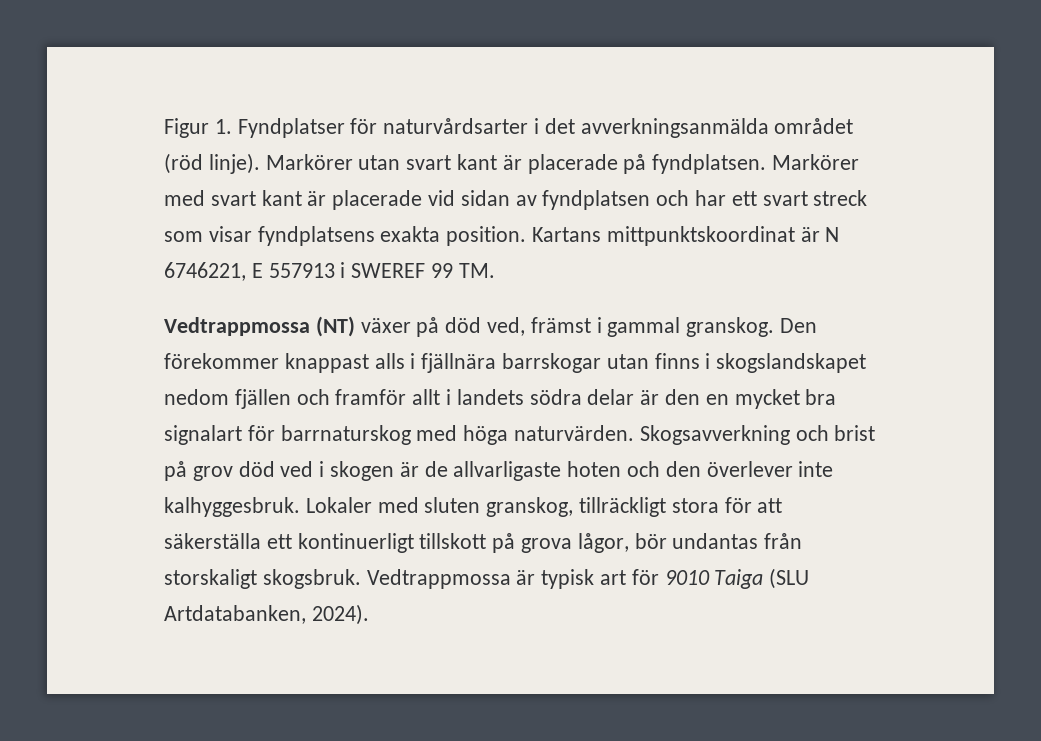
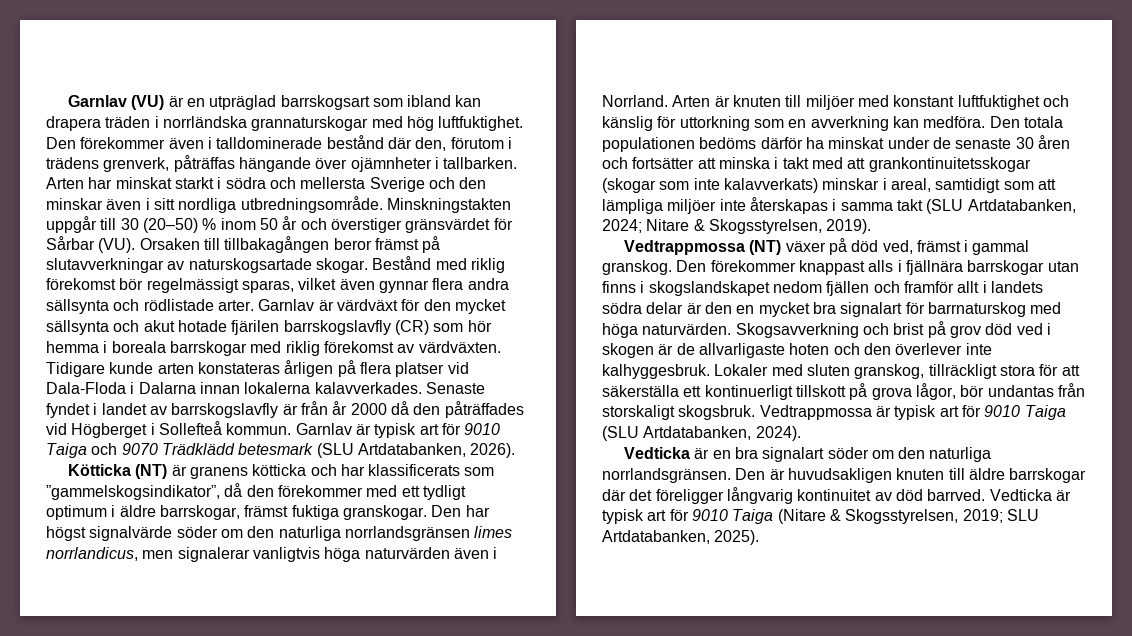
[164,118,854,138] [164,153,860,174] [164,190,868,210] [164,226,840,246] [164,262,495,281] Figur 1. Fyndplatser för naturvårdsarter i det avverkningsanmälda området (röd linje). Markörer utan svart kant är placerade på fyndplatsen. Markörer med svart kant är placerade vid sidan av fyndplatsen och har ett svart streck som visar fyndplatsens exakta position. Kartans mittpunktskoordinat är N 6746221, E 557913 i SWEREF 99 TM. -> [67,95,482,110] [46,116,524,131] [46,135,512,151] [46,155,518,172] [46,177,487,192] [46,196,511,213] [46,216,513,233] [46,236,441,253] [46,256,505,273] [46,278,509,293] [46,299,506,314] [46,320,492,335] [46,341,501,356] [46,360,469,377] [46,382,485,394] [46,401,524,418] [46,421,501,438] [46,443,516,458] [67,464,495,479] [46,483,466,500] [46,505,490,520] [46,526,513,541] [46,547,498,562] [602,95,1069,110] [602,116,1063,131] [602,135,1070,152] [602,157,1031,172] [602,178,1056,193] [602,197,1076,214] [602,219,872,234] Garnlav (VU) är en utpräglad barrskogsart som ibland kan drapera träden i norrländska grannaturskogar med hög luftfuktighet. Den förekommer även i talldominerade bestånd där den, förutom i trädens grenverk, påträffas hängande över ojämnheter i tallbarken. Arten har minskat starkt i södra och mellersta Sverige och den minskar även i sitt nordliga utbredningsområde. Minskningstakten uppgår till 30 (20–50) % inom 50 år och överstiger gränsvärdet för Sårbar (VU). Orsaken till tillbakagången beror främst på slutavverkningar av naturskogsartade skogar. Bestånd med riklig förekomst bör regelmässigt sparas, vilket även gynnar flera andra sällsynta och rödlistade arter. Garnlav är värdväxt för den mycket sällsynta och akut hotade fjärilen barrskogslavfly (CR) som hör hemma i boreala barrskogar med riklig förekomst av värdväxten. Tidigare kunde arten konstateras årligen på flera platser vid Dala-Floda i Dalarna innan lokalerna kalavverkades. Senaste fyndet i landet av barrskogslavfly är från år 2000 då den påträffades vid Högberget i Sollefteå kommun. Garnlav är typisk art för 9010 Taiga och 9070 Trädklädd betesmark (SLU Artdatabanken, 2026). // Kötticka (NT) är granens kötticka och har klassificerats som ”gammelskogsindikator”, då den förekommer med ett tydligt optimum i äldre barrskogar, främst fuktiga granskogar. Den har högst signalvärde söder om den naturliga norrlandsgränsen limes norrlandicus, men signalerar vanligtvis höga naturvärden även i Norrland. Arten är knuten till miljöer med konstant luftfuktighet och känslig för uttorkning som en avverkning kan medföra. Den totala populationen bedöms därför ha minskat under de senaste 30 åren och fortsätter att minska i takt med att grankontinuitetsskogar (skogar som inte kalavverkats) minskar i areal, samtidigt som att lämpliga miljöer inte återskapas i samma takt (SLU Artdatabanken, 2024; Nitare & Skogsstyrelsen, 2019).
(369, 614) none -> [623,447,992,462] [602,468,1087,483] [602,487,1071,504] [602,509,1039,524] [602,530,760,545] // Vedticka är en bra signalart söder om den naturliga norrlandsgränsen. Den är huvudsakligen knuten till äldre barrskogar där det föreligger långvarig kontinuitet av död barrved. Vedticka är typisk art för 9010 Taiga (Nitare & Skogsstyrelsen, 2019; SLU Artdatabanken, 2025).

